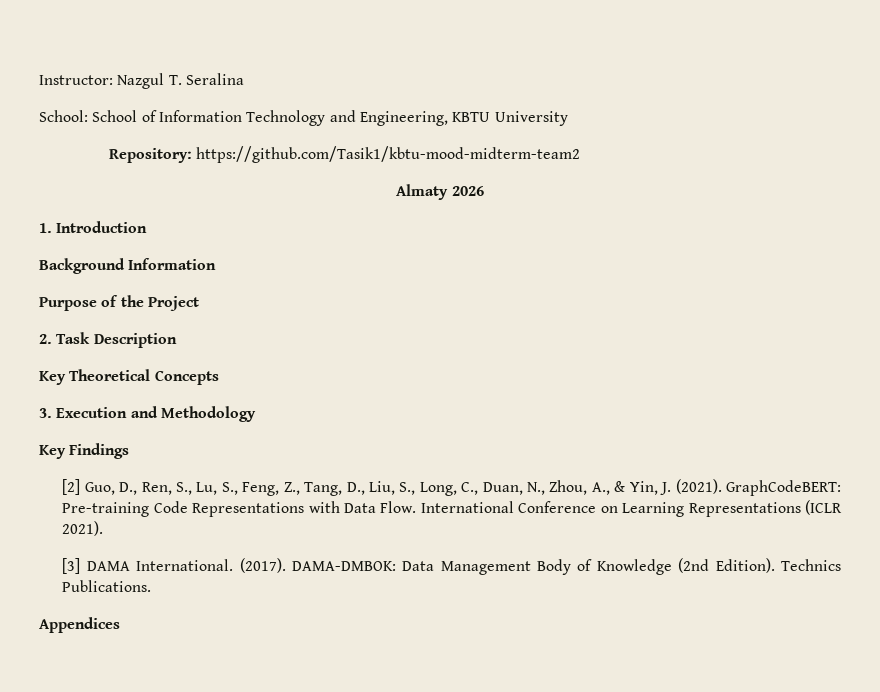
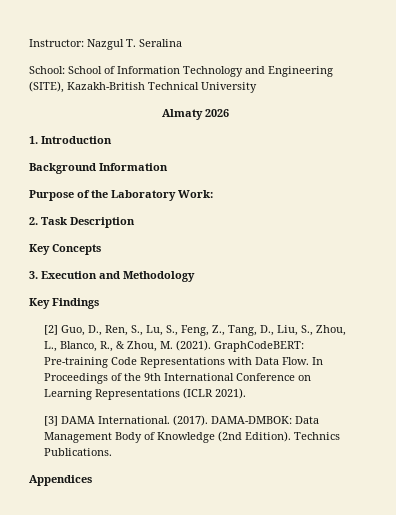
[359,111,491,126] Engineering, KBTU -> [268,66,333,77] [29,81,199,93] Engineering (SITE), Kazakh-British Technical
[109,146,581,163] // Repository: https://github.com/Tasik1/kbtu-mood-midterm-team2 -> (257, 87) none
[147,296,199,311] Project -> [111,190,213,201] Laboratory Work:
[69,369,151,381] Theoretical -> (50, 249) none
[419,480,672,496] Long, C., Duan, N., Zhou, A., & Yin, J. -> [315,325,346,336] [43,341,173,352] Zhou, L., Blanco, R., & Zhou, M.
(417, 507) none -> [311,357,323,365] [43,373,161,384] In Proceedings of the 9th

